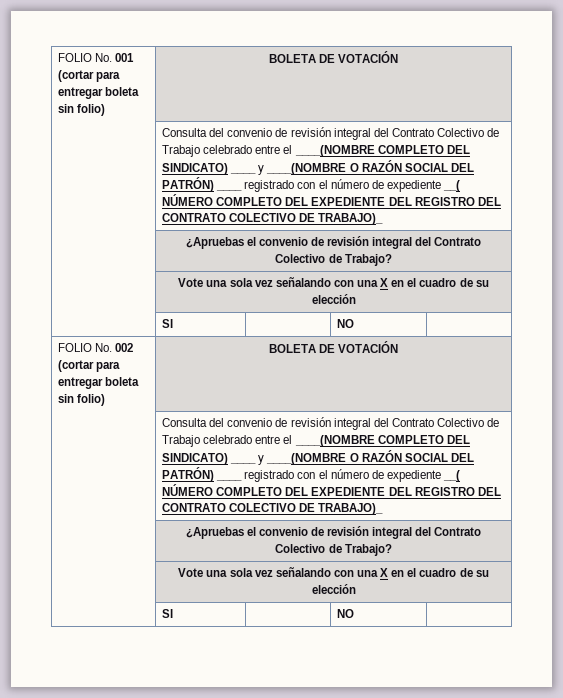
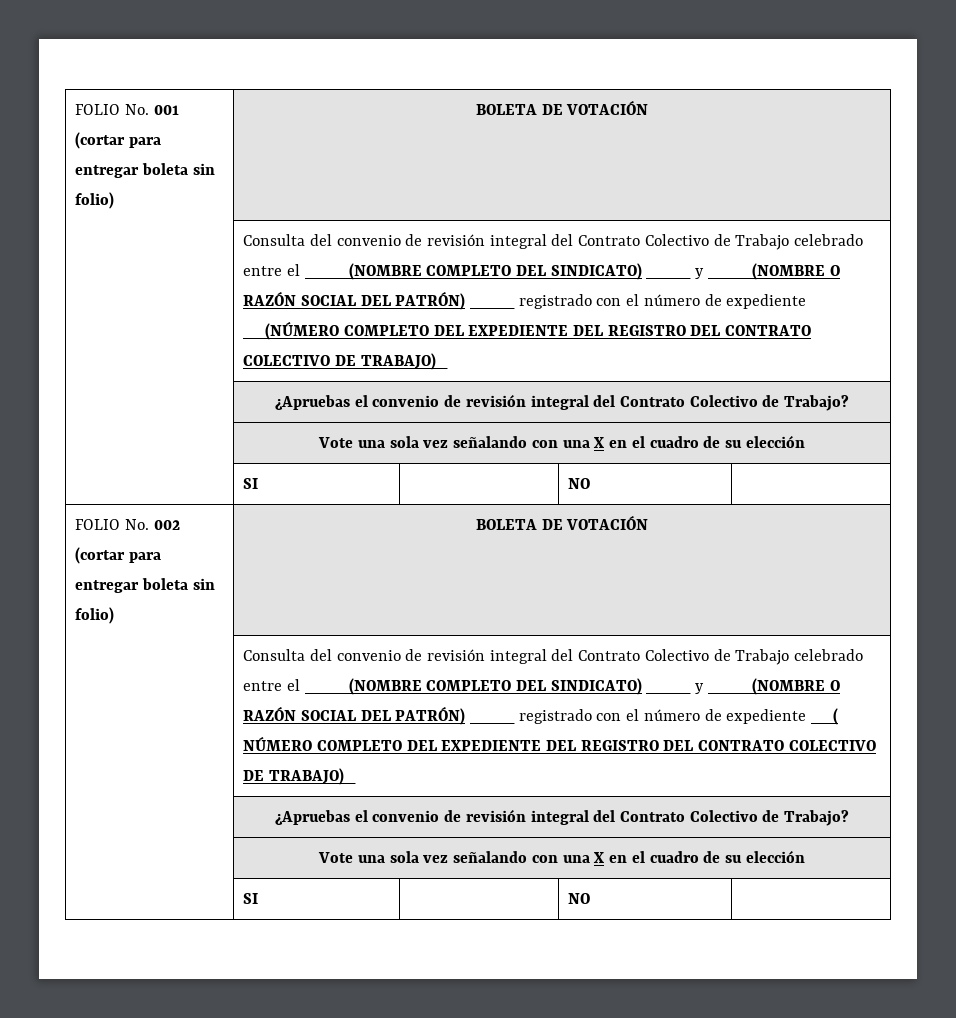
[442,180,460,192] [162,194,214,206] __( NÚMERO -> [243,321,340,340] __(NÚMERO

